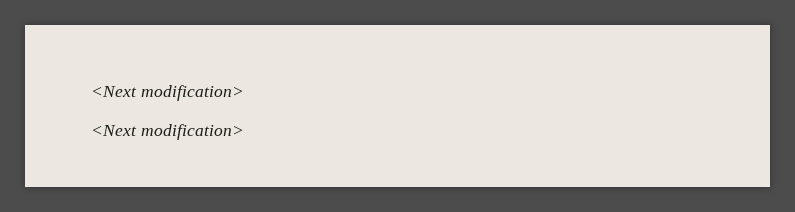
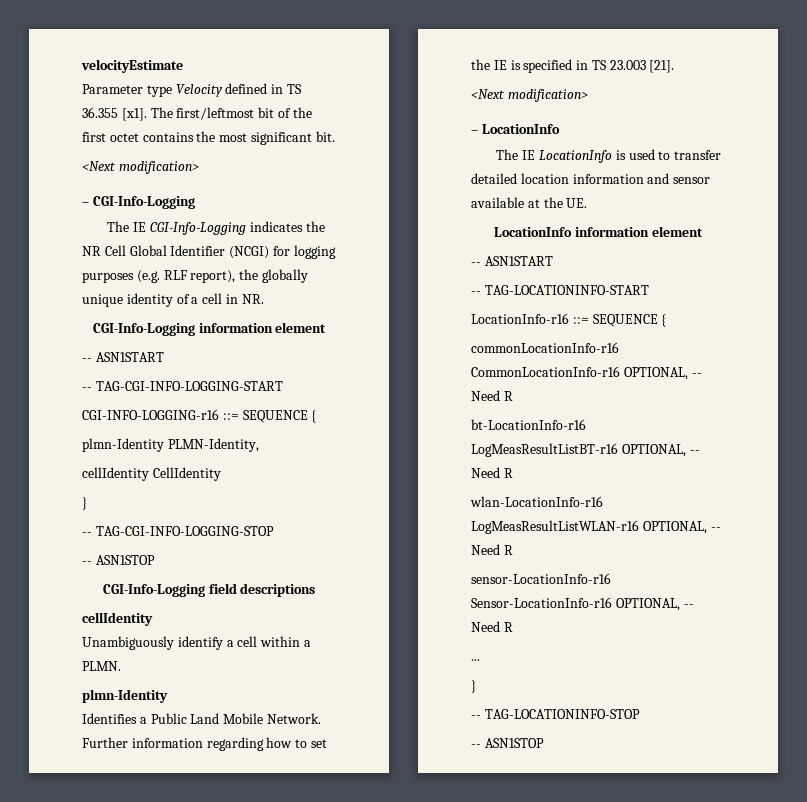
[91,85,244,101] [91,124,244,140] <Next modification> // <Next modification> -> [81,59,183,73] [82,83,302,97] [82,107,312,121] [82,131,335,145] [82,161,199,174] [82,196,195,209] [107,221,325,235] [82,245,336,259] [82,269,308,283] [82,293,264,307] [92,322,327,336] [82,352,164,362] [82,381,283,391] [82,409,317,423] [82,438,259,452] [82,467,221,481] [82,497,87,510] [82,526,274,536] [82,555,155,565] [102,583,316,597] [82,612,153,626] [82,636,311,650] [82,661,121,671] [82,689,168,703] [82,713,321,724] [82,737,327,751] [471,59,675,73] [471,89,588,102] [471,124,560,134] [496,149,722,163] [471,173,711,184] [471,197,588,208] [494,226,703,237] [471,256,553,266] [471,285,649,295] [471,313,667,327] [471,342,619,353] [471,366,702,380] [471,390,513,401] [471,419,586,430] [471,443,700,457] [471,467,513,478] [470,496,603,507] [471,520,721,534] [471,544,513,555] [471,573,611,584] [471,597,694,611] [471,621,513,632] [471,659,480,661] [471,680,476,693] [471,709,640,719] [471,738,544,748] velocityEstimate // Parameter type Velocity defined in TS 36.355 [x1]. The first/leftmost bit of the first octet contains the most significant bit. // <Next modification> // – CGI-Info-Logging // The IE CGI-Info-Logging indicates the NR Cell Global Identifier (NCGI) for logging purposes (e.g. RLF report), the globally unique identity of a cell in NR. // CGI-Info-Logging information element // -- ASN1START // -- TAG-CGI-INFO-LOGGING-START // CGI-INFO-LOGGING-r16 ::= SEQUENCE { // plmn-Identity PLMN-Identity, // cellIdentity CellIdentity // } // -- TAG-CGI-INFO-LOGGING-STOP // -- ASN1STOP // CGI-Info-Logging field descriptions // cellIdentity // Unambiguously identify a cell within a PLMN. // plmn-Identity // Identifies a Public Land Mobile Network. Further information regarding how to set the IE is specified in TS 23.003 [21]. // <Next modification> // – LocationInfo // The IE LocationInfo is used to transfer detailed location information and sensor available at the UE. // LocationInfo information element // -- ASN1START // -- TAG-LOCATIONINFO-START // LocationInfo-r16 ::= SEQUENCE { // commonLocationInfo-r16 CommonLocationInfo-r16 OPTIONAL, -- Need R // bt-LocationInfo-r16 LogMeasResultListBT-r16 OPTIONAL, -- Need R // wlan-LocationInfo-r16 LogMeasResultListWLAN-r16 OPTIONAL, -- Need R // sensor-LocationInfo-r16 Sensor-LocationInfo-r16 OPTIONAL, -- Need R // ... // } // -- TAG-LOCATIONINFO-STOP // -- ASN1STOP

